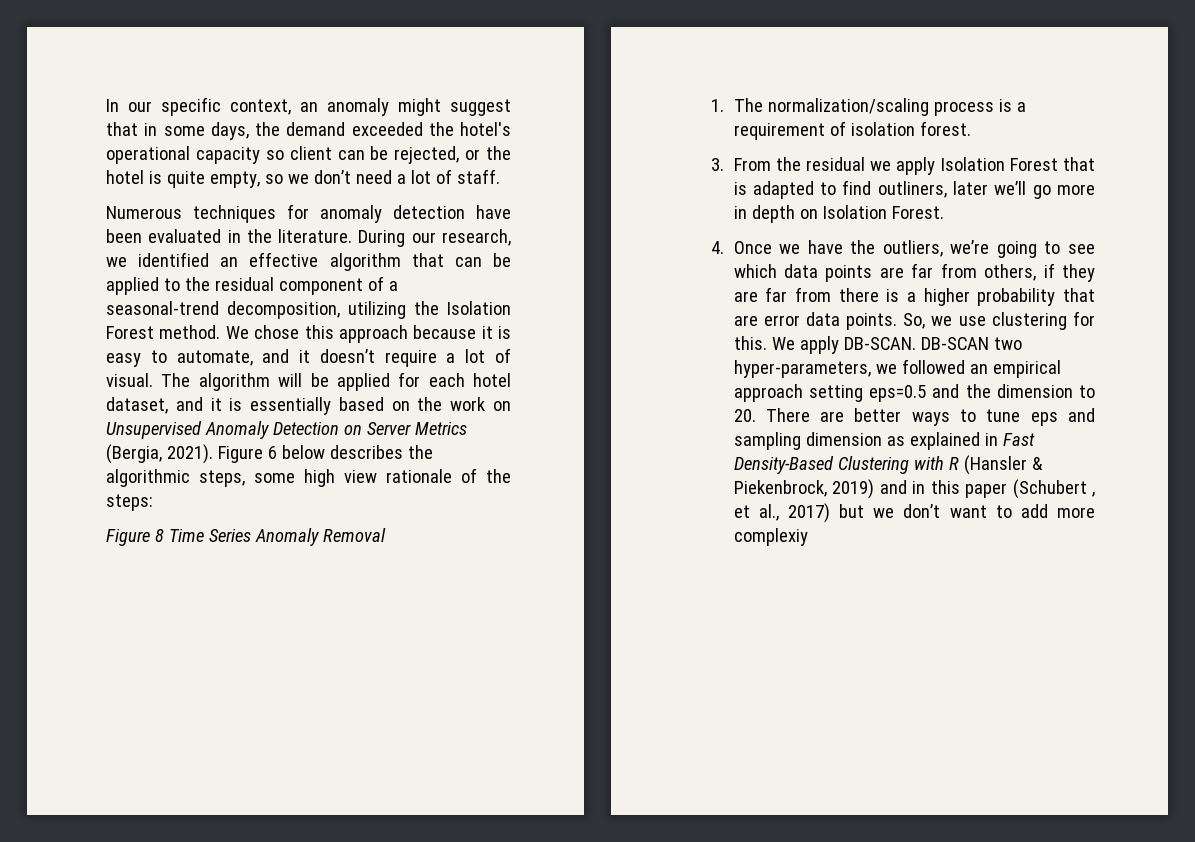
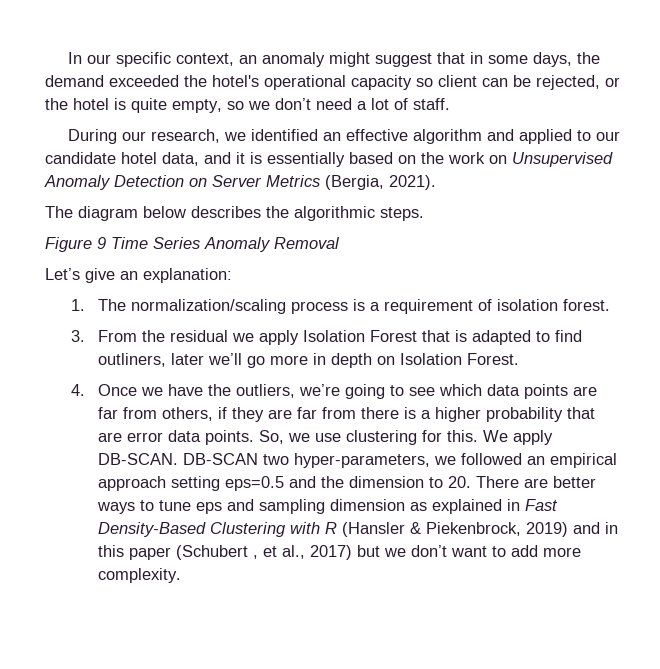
[106,204,511,223] [106,229,353,243] Numerous techniques for anomaly detection have been evaluated in the literature. -> (450, 104) none
[411,253,511,267] [106,276,398,295] [106,301,511,319] [106,325,511,343] [106,348,511,367] [106,372,511,391] [106,397,168,414] that can be applied to the residual component of a seasonal-trend decomposition, utilizing the Isolation Forest method. We chose this approach because it is easy to automate, and it doesn’t require a lot of visual. The algorithm will be applied for each hotel dataset, -> [486,129,620,144] [45,152,199,166] and applied to our candidate hotel data,
[217,446,277,463] Figure 6 -> [45,206,138,221] // The diagram
[199,468,511,487] [106,494,153,511] [106,529,164,546] steps, some high view rationale of the steps: // Figure 8 -> [380,207,424,221] [45,237,106,252] steps. // Figure 9
(386, 535) none -> [45,268,232,283] // Let’s give an explanation:
[733,528,808,546] complexiy -> [97,568,181,583] complexity.

